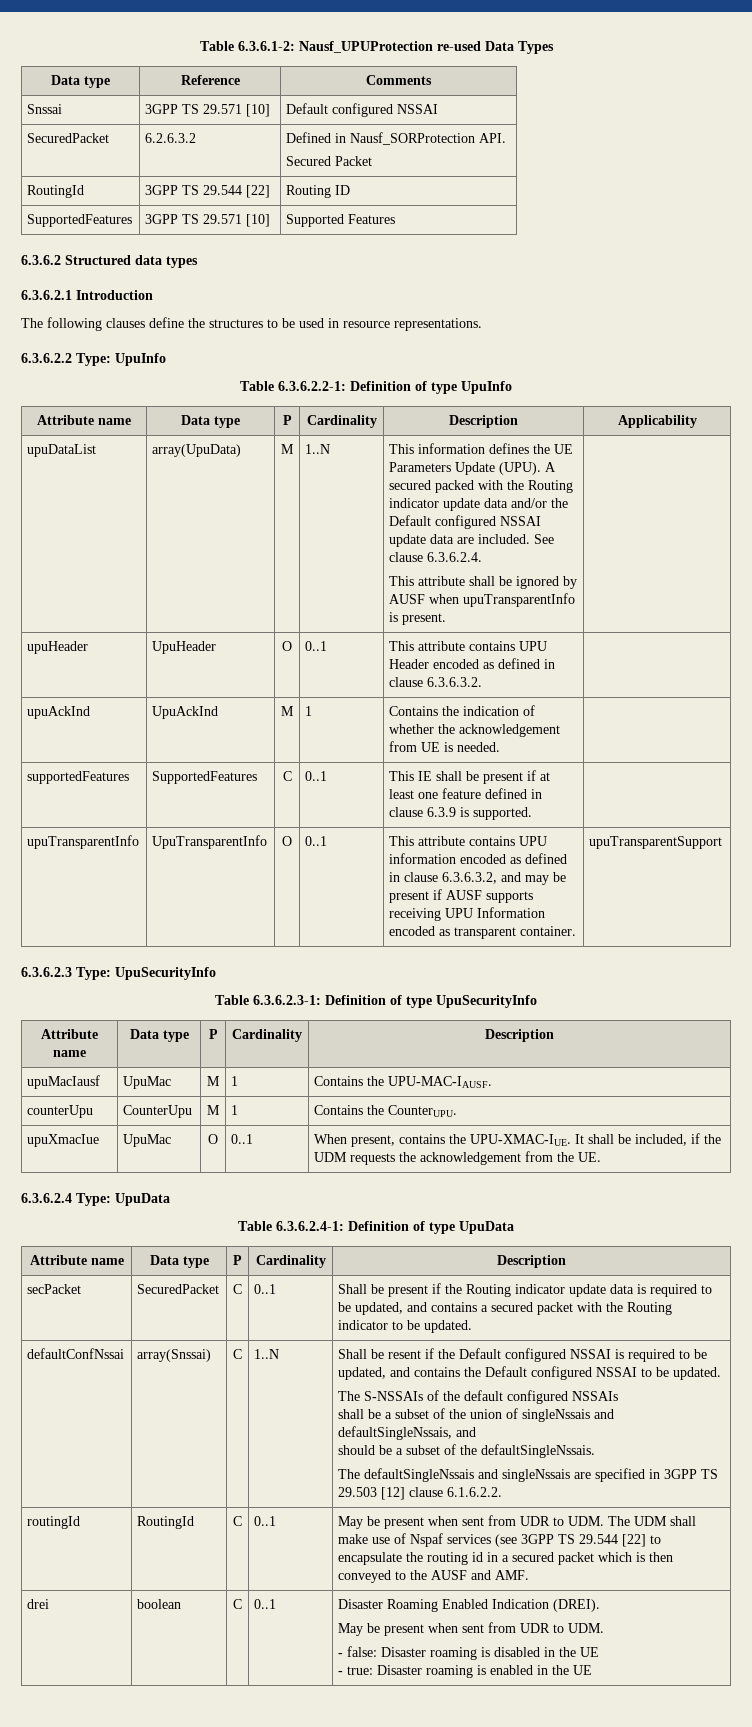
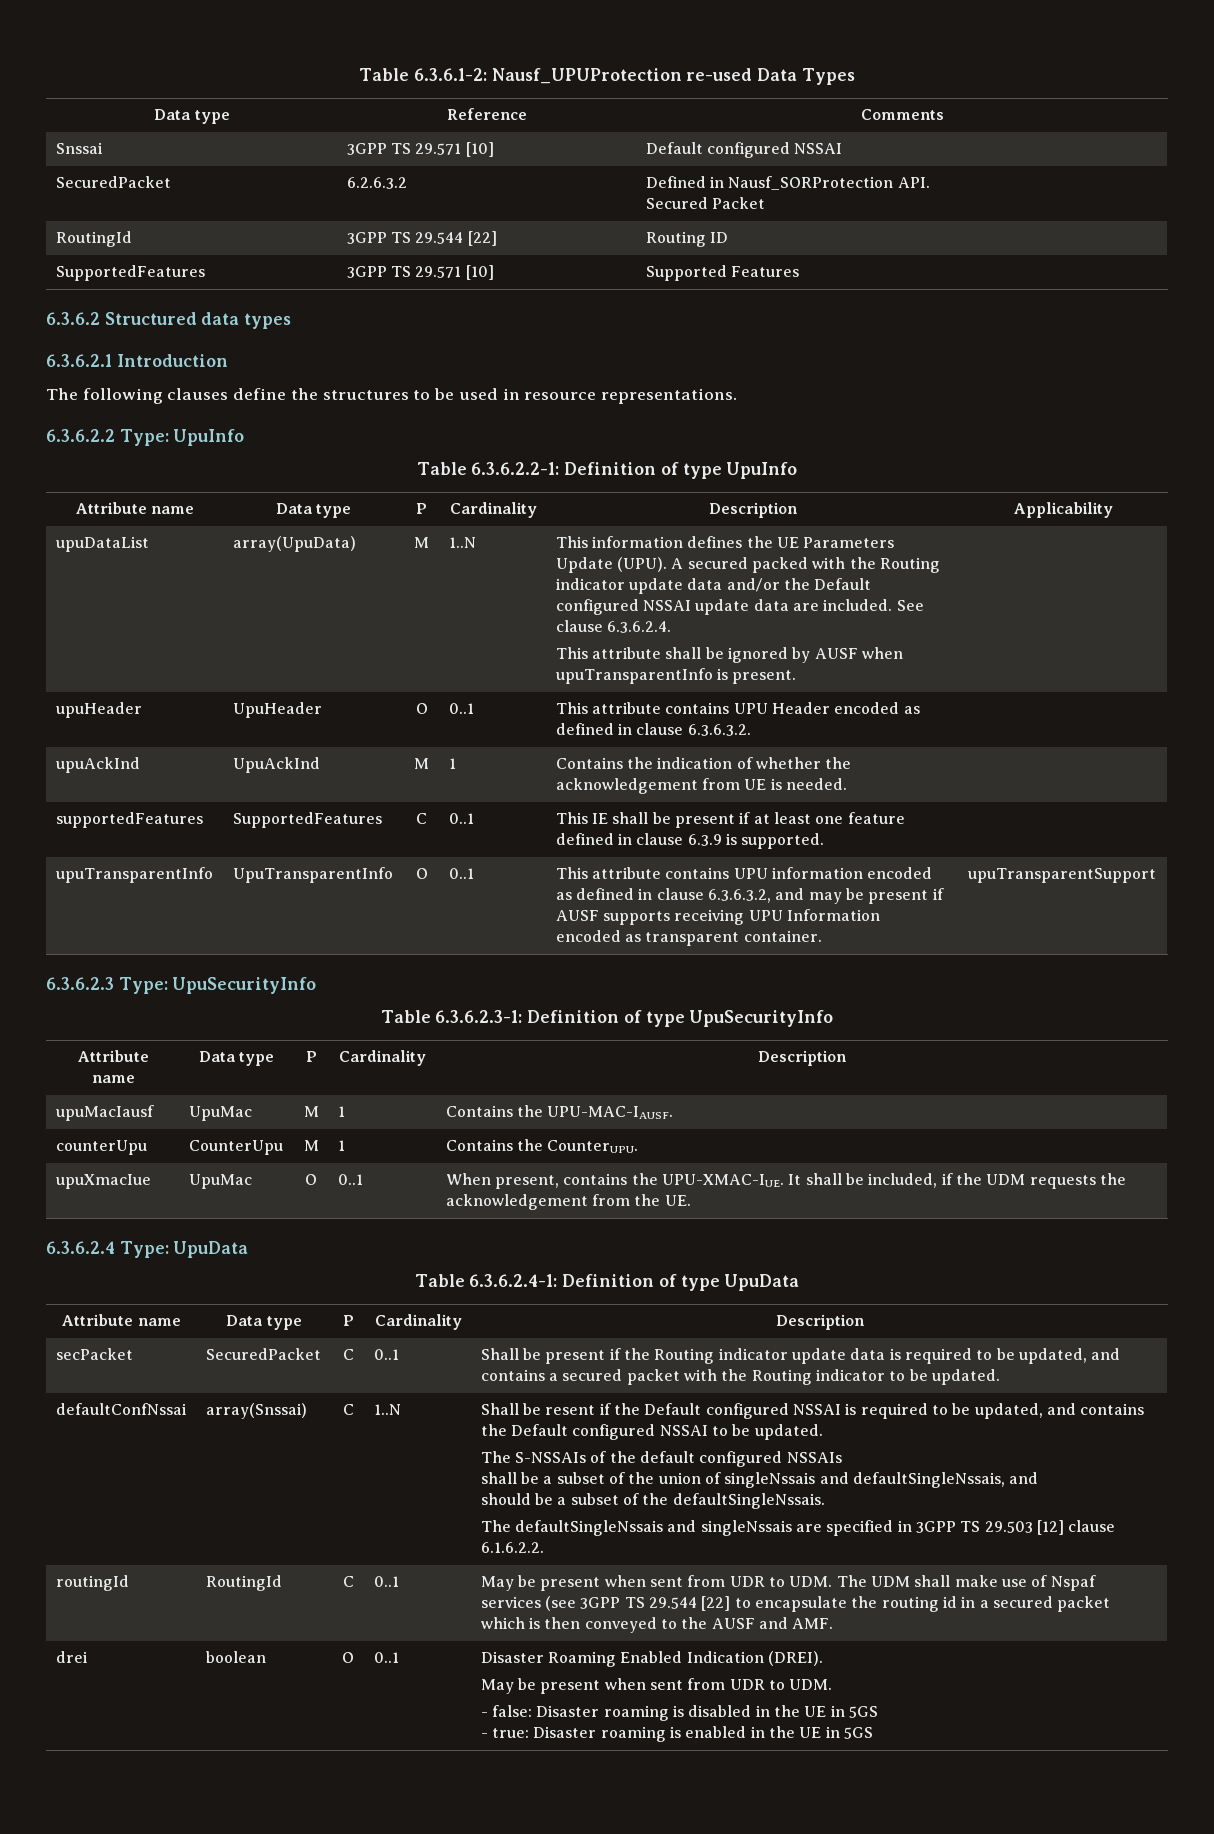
[233,1599,242,1609] C -> [342,1652,354,1663] O
(600, 1652) none -> [830,1705,878,1718] in 5GS
(593, 1670) none -> [825,1726,873,1739] in 5GS

